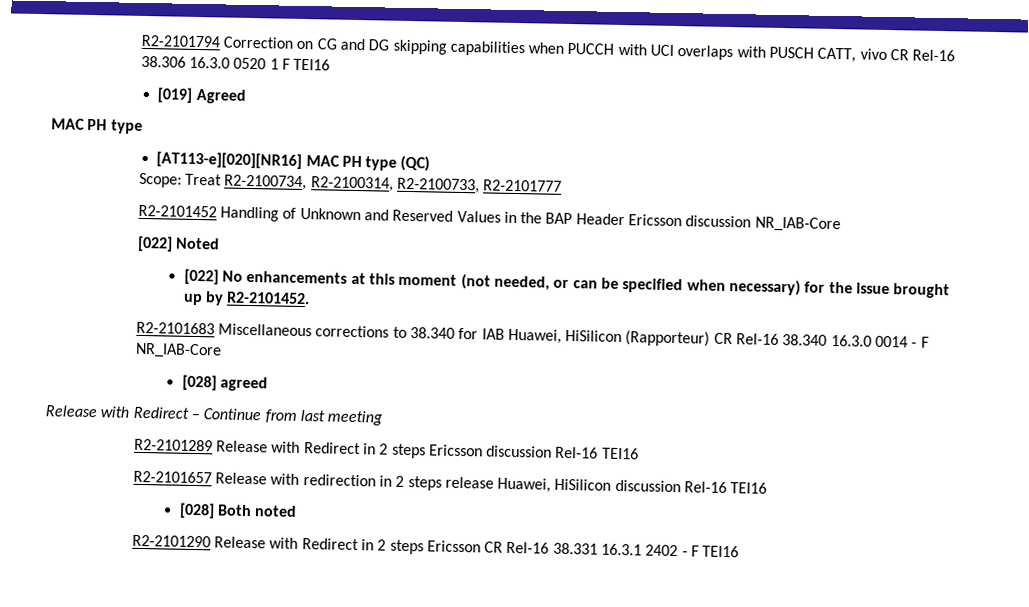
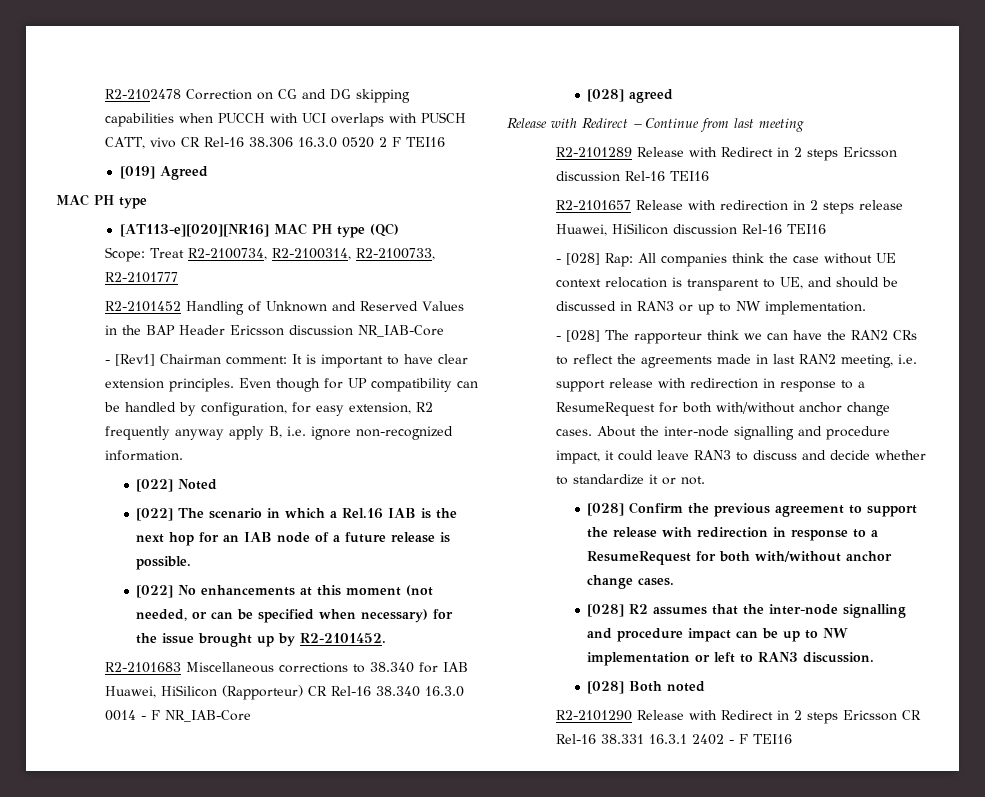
[140,34,220,48] R2-2101794 -> [104,89,181,100] R2-2102478
[269,58,279,70] 1 -> [378,137,387,147] 2
[136,235,220,252] [022] Noted -> [104,354,468,368] [104,378,478,392] [103,402,433,416] [104,426,453,440] [104,450,183,461] [136,479,218,492] [136,508,458,521] [136,532,451,546] [136,556,192,570] - [Rev1] Chairman comment: It is important to have clear extension principles. Even though for UP compatibility can be handled by configuration, for easy extension, R2 frequently anyway apply B, i.e. ignore non-recognized information. // [022] Noted // [022] The scenario in which a Rel.16 IAB is the next hop for an IAB node of a future release is possible.
(768, 488) none -> [555,253,896,267] [555,277,898,291] [555,301,866,315] [555,330,917,344] [555,354,917,368] [555,378,865,392] [555,402,890,416] [555,426,890,440] [555,450,926,464] [555,474,705,485] [587,502,918,517] [587,527,879,541] [587,551,893,565] [587,575,675,589] [587,604,907,618] [587,628,849,642] [587,652,875,666] // - [028] Rap: All companies think the case without UE context relocation is transparent to UE, and should be discussed in RAN3 or up to NW implementation. // - [028] The rapporteur think we can have the RAN2 CRs to reflect the agreements made in last RAN2 meeting, i.e. support release with redirection in response to a ResumeRequest for both with/without anchor change cases. About the inter-node signalling and procedure impact, it could leave RAN3 to discuss and decide whether to standardize it or not. // [028] Confirm the previous agreement to support the release with redirection in response to a ResumeRequest for both with/without anchor change cases. // [028] R2 assumes that the inter-node signalling and procedure impact can be up to NW implementation or left to RAN3 discussion.

